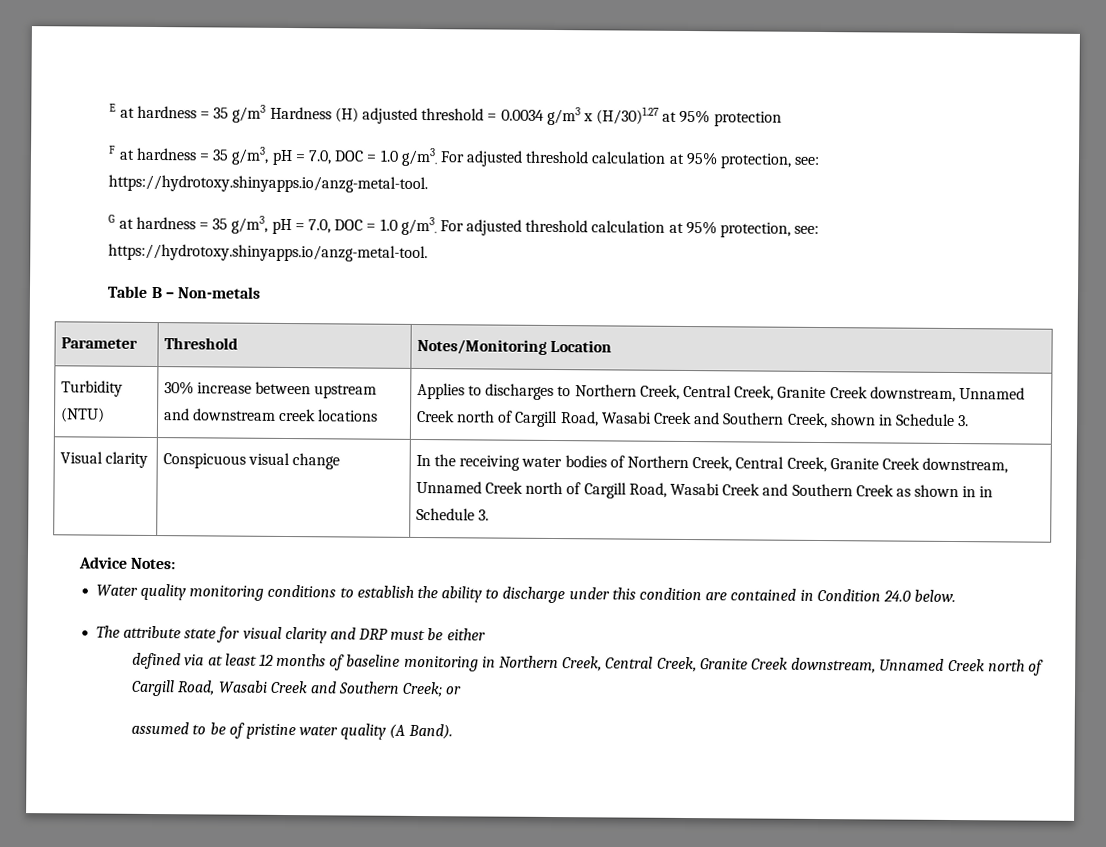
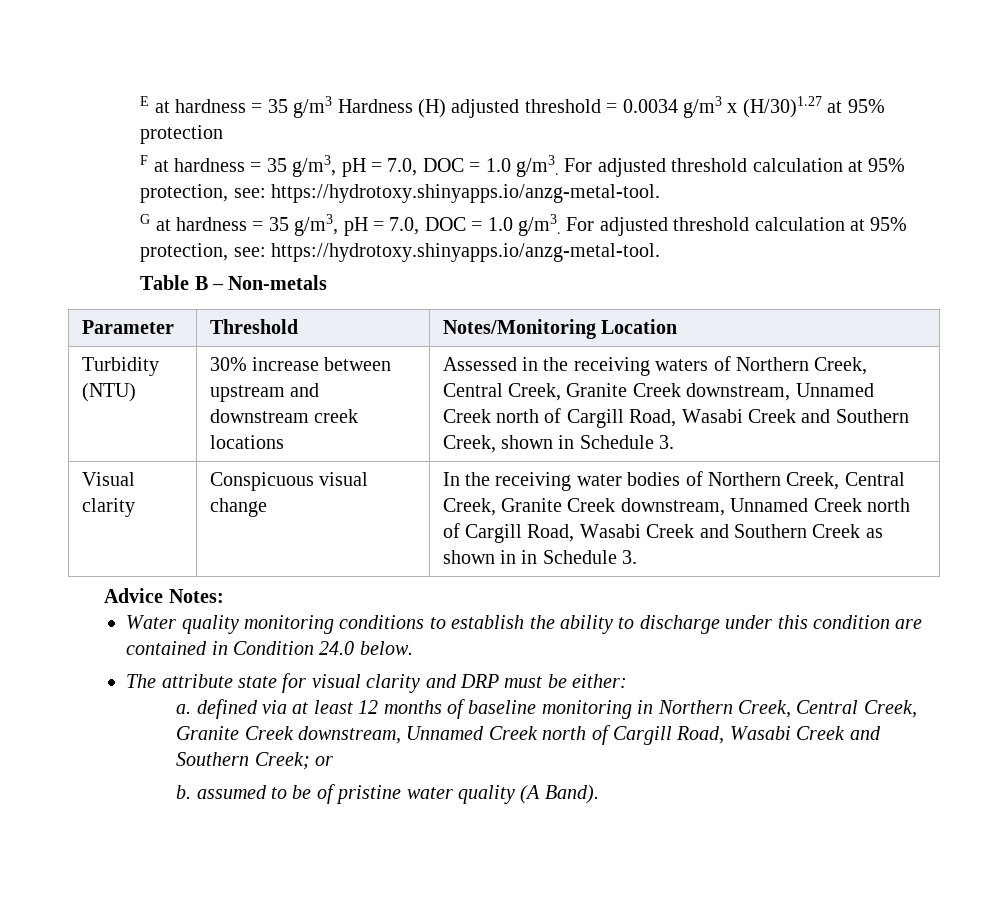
[416,382,572,401] Applies to discharges to -> [442,356,731,376] Assessed in the receiving waters of
[446,628,486,641] either // -> [572,674,628,688] [176,704,192,714] either: // a.
(463, 690) none -> [176,785,192,799] b.

